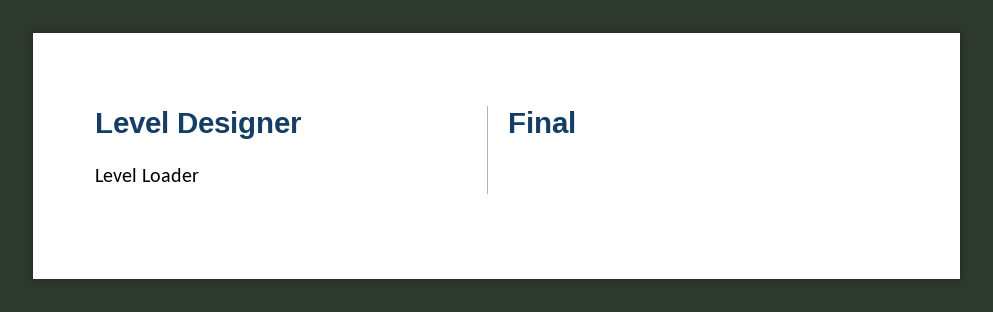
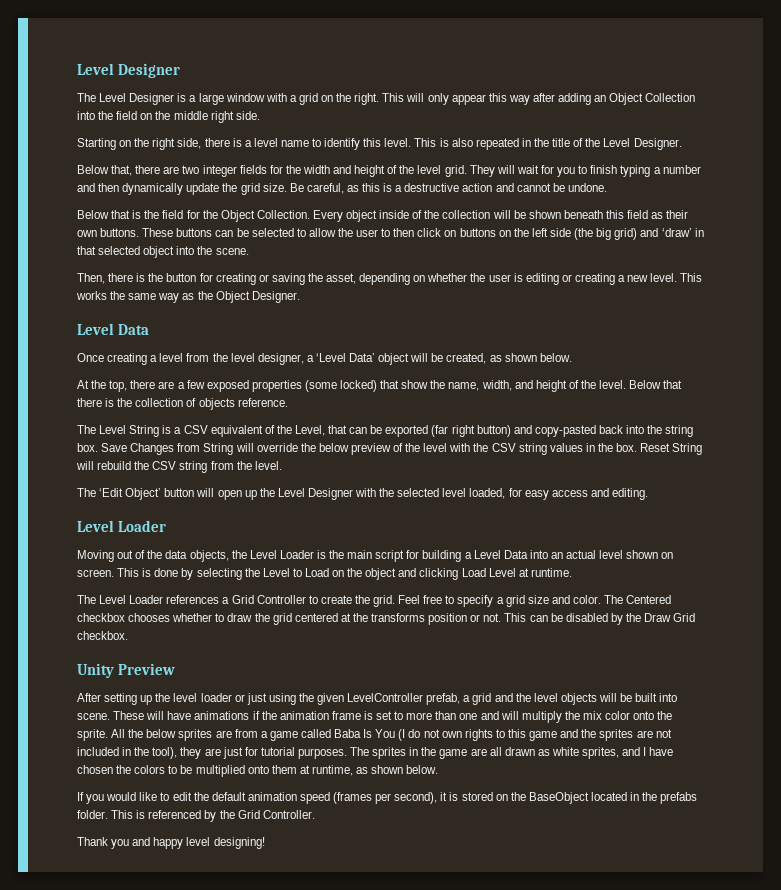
[95,168,200,182] [508,111,576,133] Level Loader // Final -> [77,93,696,105] [77,111,260,123] [77,138,682,150] [77,165,701,177] [77,183,607,195] [77,210,689,222] [77,228,704,240] [77,246,249,258] [77,273,703,285] [76,291,300,303] [77,323,149,335] [77,353,572,365] [77,380,683,392] [77,398,288,410] [77,425,694,437] [77,443,703,455] [76,461,282,473] [77,488,648,500] [77,520,166,532] [77,550,674,562] [77,568,572,580] [77,595,672,607] [77,613,696,625] [77,631,128,640] [77,663,175,678] [77,693,678,705] [77,711,673,723] [77,729,672,741] [77,747,674,759] [77,765,439,777] [77,792,698,804] [77,810,315,822] [77,837,265,849] The Level Designer is a large window with a grid on the right. This will only appear this way after adding an Object Collection into the field on the middle right side. // Starting on the right side, there is a level name to identify this level. This is also repeated in the title of the Level Designer. // Below that, there are two integer fields for the width and height of the level grid. They will wait for you to finish typing a number and then dynamically update the grid size. Be careful, as this is a destructive action and cannot be undone. // Below that is the field for the Object Collection. Every object inside of the collection will be shown beneath this field as their own buttons. These buttons can be selected to allow the user to then click on buttons on the left side (the big grid) and ‘draw’ in that selected object into the scene. // Then, there is the button for creating or saving the asset, depending on whether the user is editing or creating a new level. This works the same way as the Object Designer. // Level Data // Once creating a level from the level designer, a ‘Level Data’ object will be created, as shown below. // At the top, there are a few exposed properties (some locked) that show the name, width, and height of the level. Below that there is the collection of objects reference. // The Level String is a CSV equivalent of the Level, that can be exported (far right button) and copy-pasted back into the string box. Save Changes from String will override the below preview of the level with the CSV string values in the box. Reset String will rebuild the CSV string from the level. // The ‘Edit Object’ button will open up the Level Designer with the selected level loaded, for easy access and editing. // Level Loader // Moving out of the data objects, the Level Loader is the main script for building a Level Data into an actual level shown on screen. This is done by selecting the Level to Load on the object and clicking Load Level at runtime. // The Level Loader references a Grid Controller to create the grid. Feel free to specify a grid size and color. The Centered checkbox chooses whether to draw the grid centered at the transforms position or not. This can be disabled by the Draw Grid checkbox. // Unity Preview // After setting up the level loader or just using the given LevelController prefab, a grid and the level objects will be built into scene. These will have animations if the animation frame is set to more than one and will multiply the mix color onto the sprite. All the below sprites are from a game called Baba Is You (I do not own rights to this game and the sprites are not included in the tool), they are just for tutorial purposes. The sprites in the game are all drawn as white sprites, and I have chosen the colors to be multiplied onto them at runtime, as shown below. // If you would like to edit the default animation speed (frames per second), it is stored on the BaseObject located in the prefabs folder. This is referenced by the Grid Controller. // Thank you and happy level designing!

